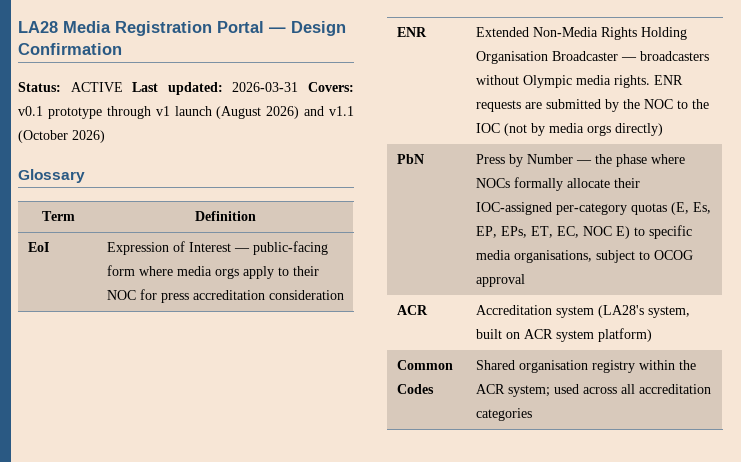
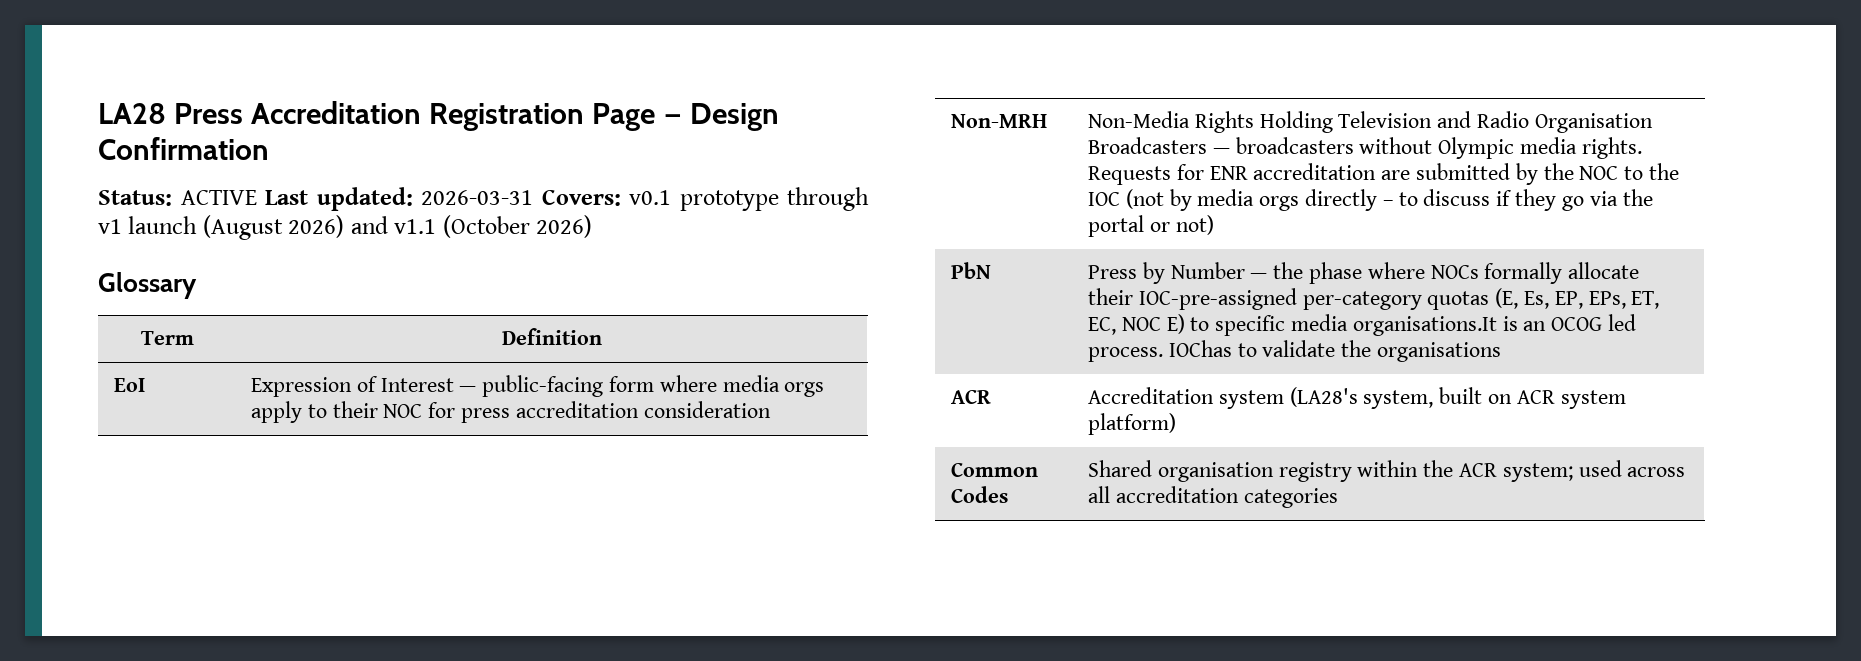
[63,21,264,36] Media Registration Portal -> [174,101,656,131] Press Accreditation Registration Page
[396,27,427,37] [475,27,529,37] ENR | Extended -> [951,114,1048,128] Non-MRH |
[475,51,618,64] Organisation Broadcaster -> [1338,111,1653,133] [1088,137,1208,154] Television and Radio Organisation Broadcasters
[653,75,683,85] [475,100,521,112] ENR requests -> [1088,163,1377,185] Requests for ENR accreditation
[614,123,663,136] directly) -> [1305,189,1653,211] [1088,215,1214,237] directly – to discuss if they go via the portal or not)
[475,202,552,215] IOC-assigned -> [1138,288,1297,310] IOC-pre-assigned
[513,250,693,263] [475,274,525,287] organisations, subject to OCOG approval -> [1352,314,1637,336] [1088,340,1502,362] organisations.It is an OCOG led process. IOChas to validate the organisations

